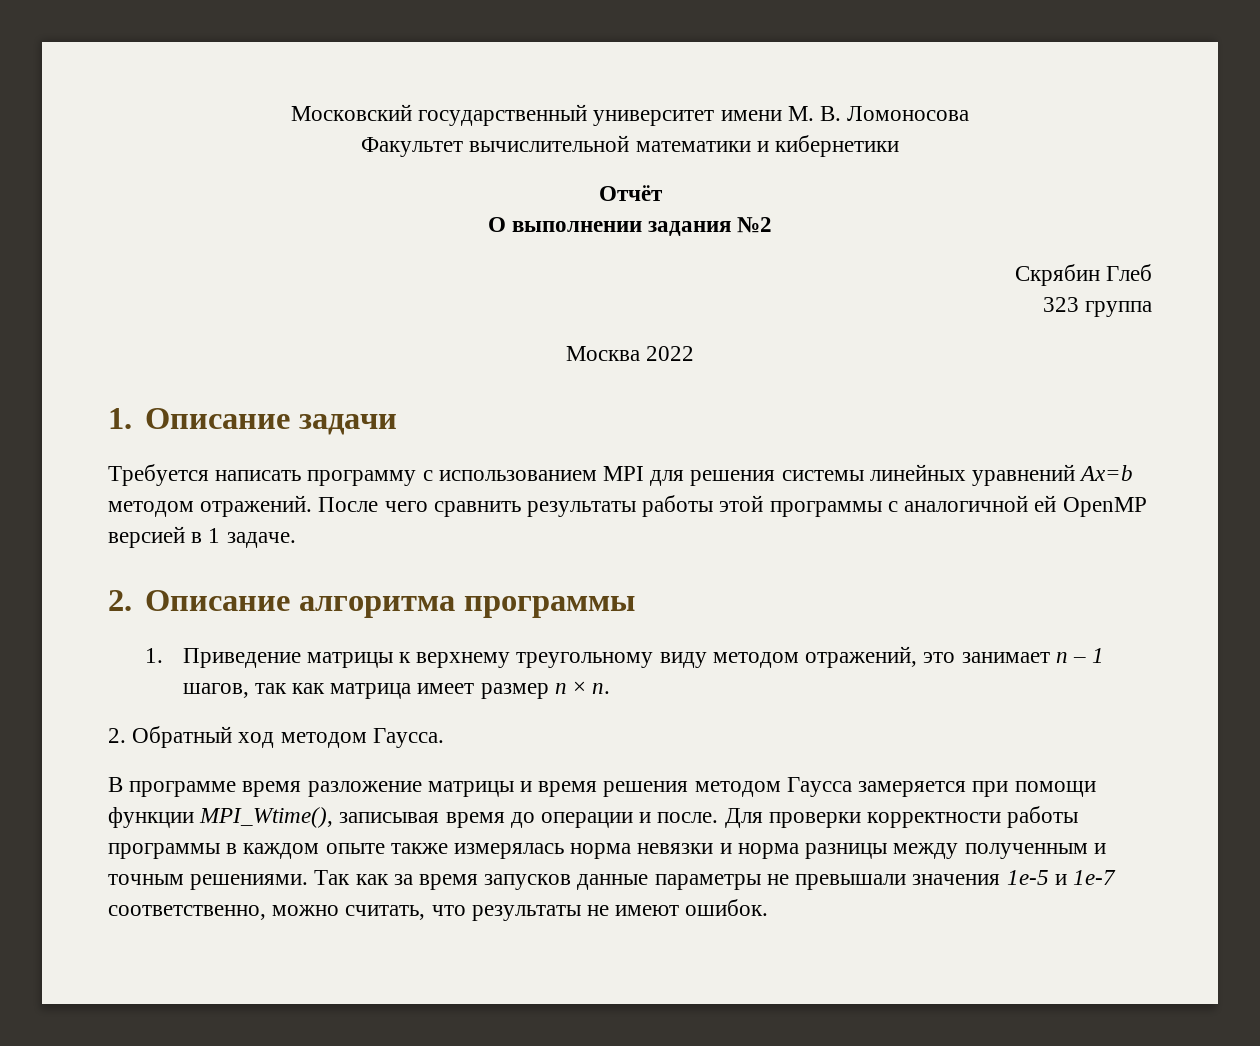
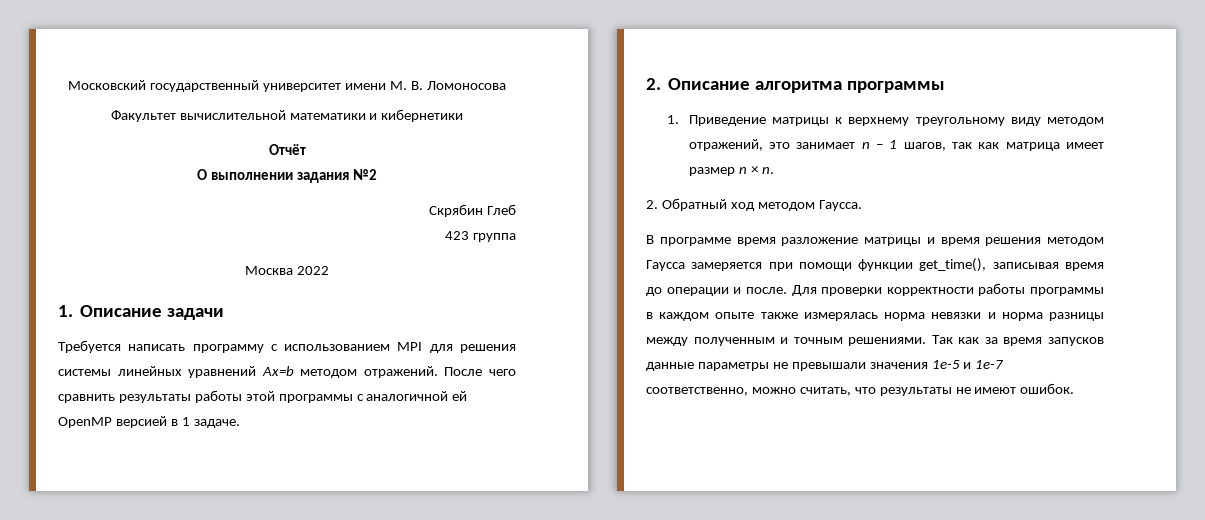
[1042,297,1079,312] 323 -> [445,231,470,240] 423
[199,807,334,828] MPI_Wtime(), -> [919,258,987,272] get_time(),

